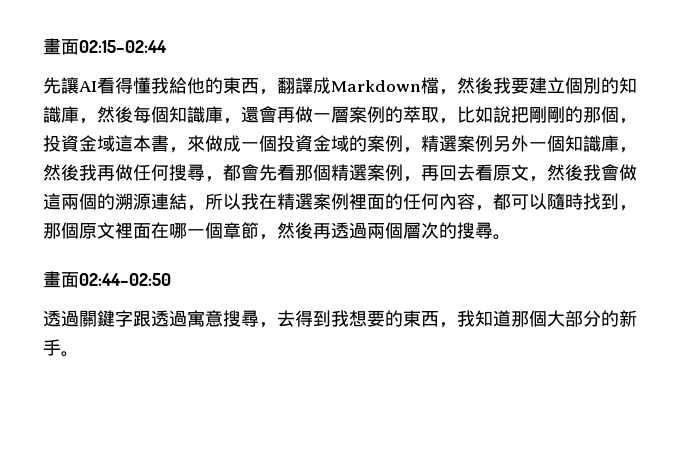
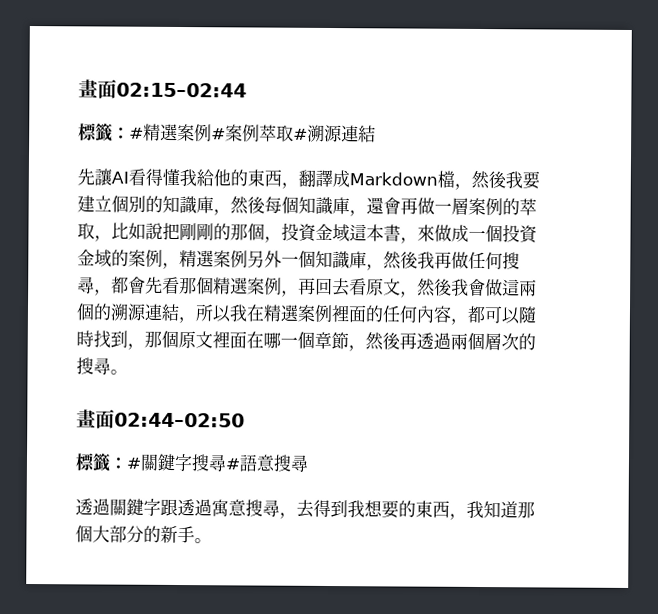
(167, 46) none -> [78,123,376,143] // 標籤：#精選案例#案例萃取#溯源連結
(171, 279) none -> [75,453,309,472] // 標籤：#關鍵字搜尋#語意搜尋

